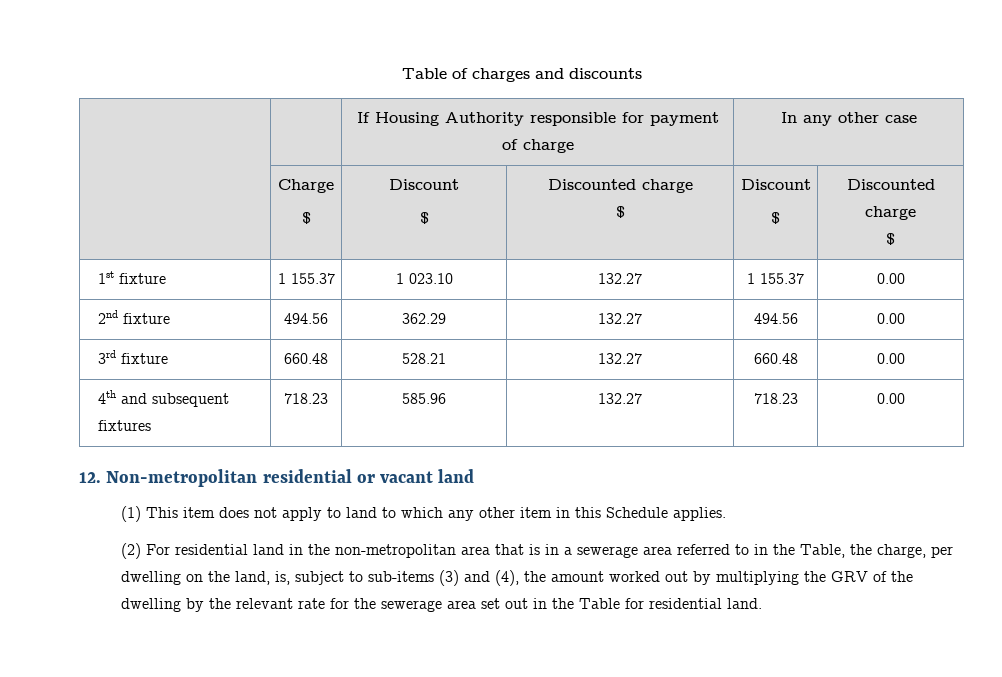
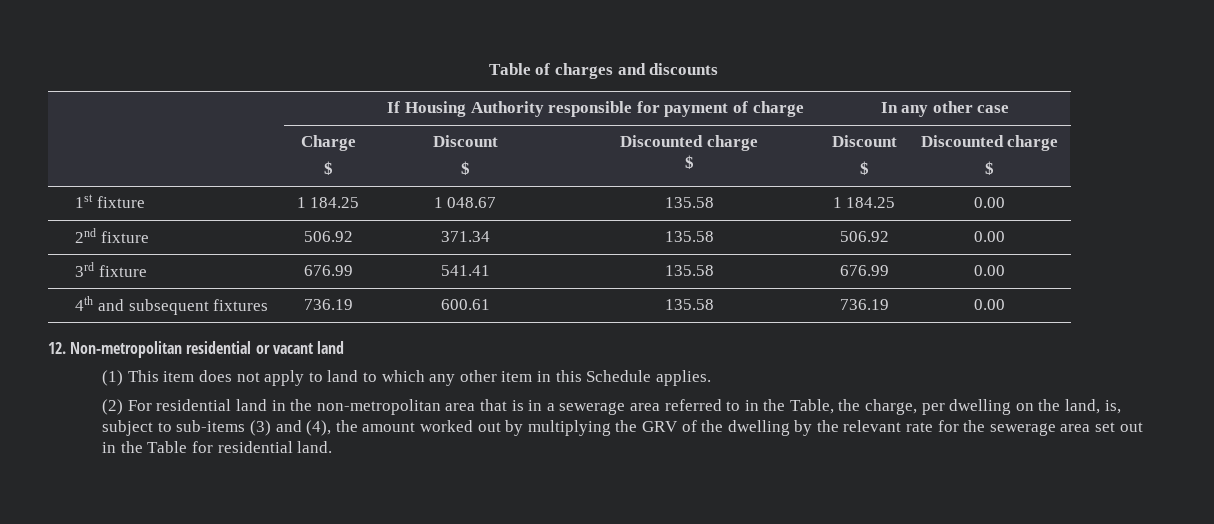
[290,273,335,284] [395,273,453,284] [598,273,642,284] [747,273,804,284] 155.37 | 1 023.10 | 132.27 | 1 155.37 -> [310,197,360,208] [433,197,497,208] [664,197,714,208] [832,197,896,208] 184.25 | 1 048.67 | 135.58 | 1 184.25
[284,313,328,324] [402,313,446,324] [598,313,642,324] [753,313,798,324] 494.56 | 362.29 | 132.27 | 494.56 -> [303,231,353,242] [440,231,490,242] [664,231,714,242] [839,231,889,242] 506.92 | 371.34 | 135.58 | 506.92
[284,353,328,364] [402,353,446,364] [598,353,642,364] [753,353,798,364] 660.48 | 528.21 | 132.27 | 660.48 -> [303,265,353,276] [440,265,490,276] [664,265,714,276] [839,265,889,276] 676.99 | 541.41 | 135.58 | 676.99
[284,393,328,404] [402,393,446,404] [598,393,642,404] [753,393,798,404] 718.23 | 585.96 | 132.27 | 718.23 -> [303,299,353,310] [440,299,490,310] [664,299,714,310] [839,299,889,310] 736.19 | 600.61 | 135.58 | 736.19

